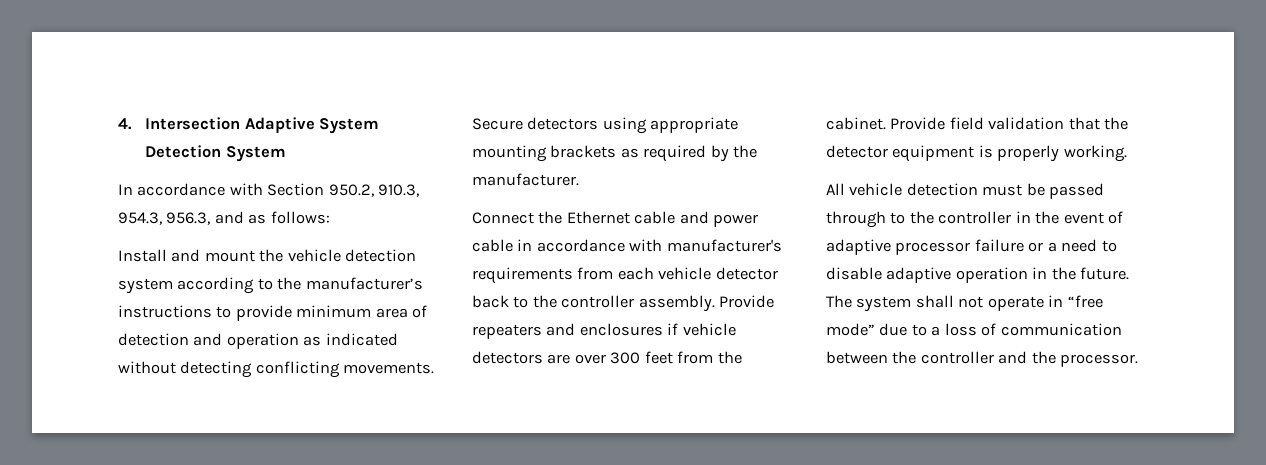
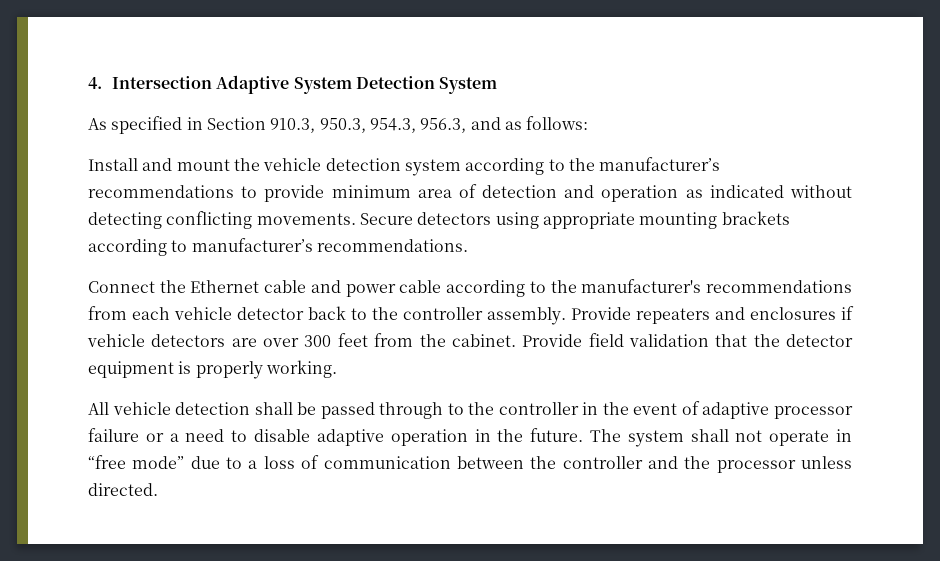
[118,183,420,197] In accordance with Section 950.2, 910.3, -> [88,116,366,134] As specified in Section 910.3, 950.3,
[118,305,212,318] instructions -> [88,185,234,198] recommendations
[620,145,758,162] [472,173,579,186] as required by the manufacturer. -> [88,238,468,256] according to manufacturer’s recommendations.
[517,239,782,252] [472,267,573,284] in accordance with manufacturer's requirements -> [446,279,853,297] according to the manufacturer's recommendations
[982,184,1023,196] must -> [254,402,293,415] shall
[1060,354,1139,367] processor. -> [716,456,852,473] [88,483,158,496] processor unless directed.

